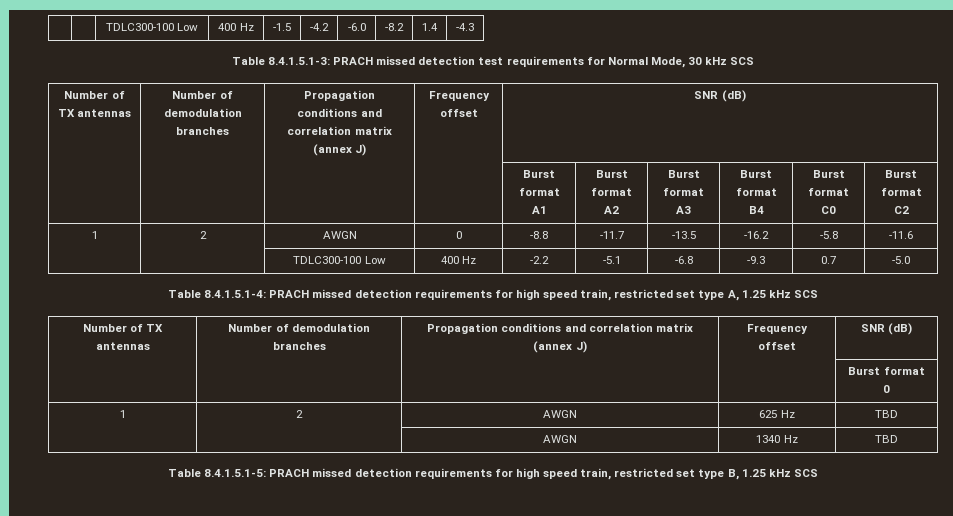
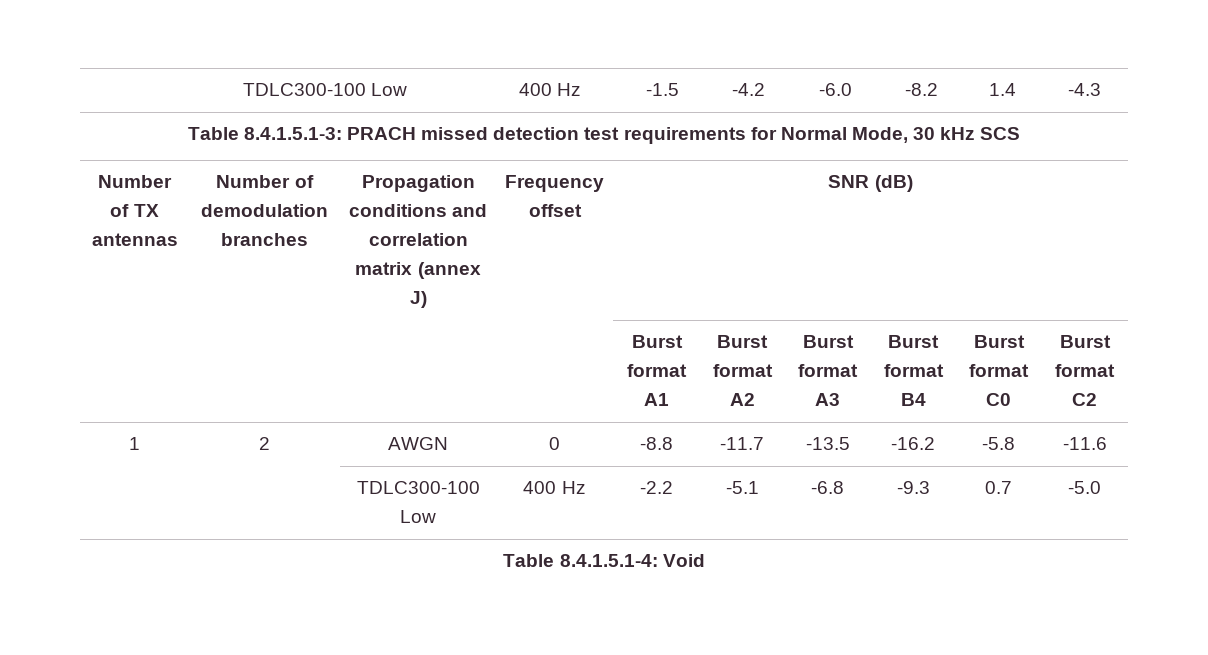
[269,289,818,301] [82,324,164,332] [95,342,150,350] [228,323,370,332] [272,342,326,350] [427,323,693,334] [533,341,587,353] [747,324,808,334] [758,342,796,350] [860,323,913,335] [848,367,925,375] [883,385,890,393] [119,410,126,418] [296,410,303,418] [543,410,577,418] [759,410,795,418] [875,410,898,418] [543,435,577,443] [756,435,798,443] [875,435,898,443] [168,468,818,480] PRACH missed detection requirements for high speed train, restricted set type A, 1.25 kHz SCS // Number of TX antennas | Number of demodulation branches | Propagation conditions and correlation matrix (annex J) | Frequency offset | SNR (dB) // | | | | Burst format 0 // 1 | 2 | AWGN | 625 Hz | TBD // | | AWGN | 1340 Hz | TBD // Table 8.4.1.5.1-5: PRACH missed detection requirements for high speed train, restricted set type B, 1.25 kHz SCS -> [662,554,705,567] Void

